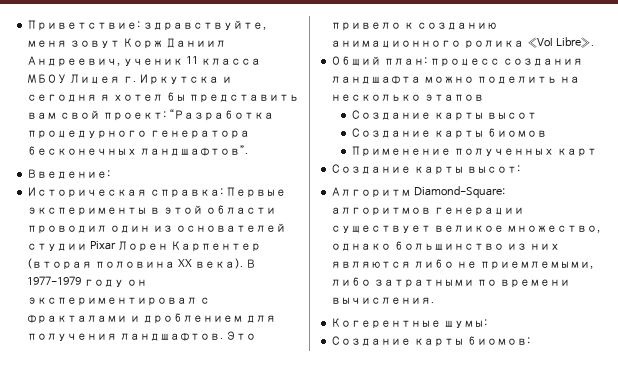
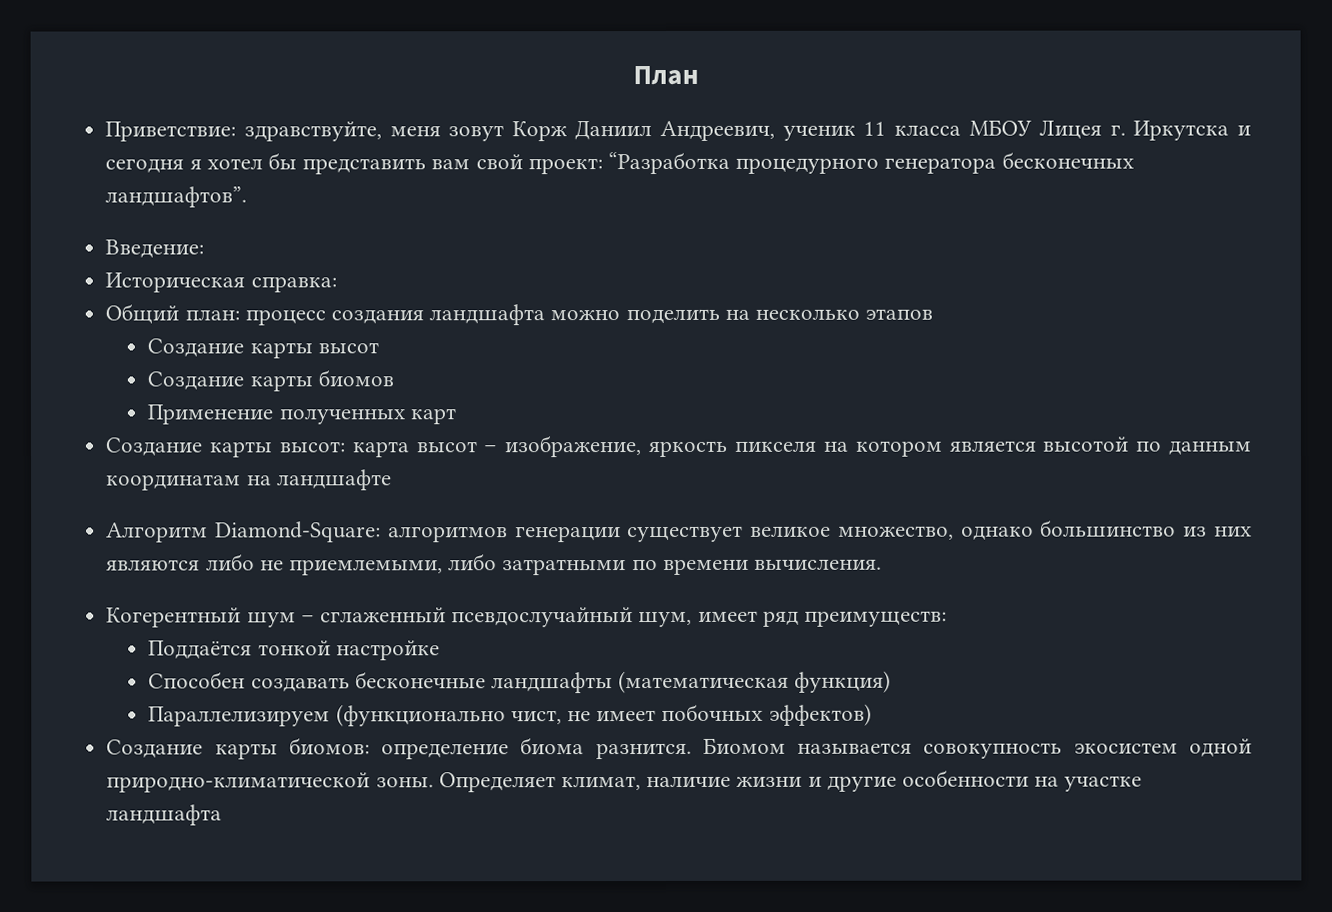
(27, 25) none -> [632,65,699,86] План //
[226,187,287,198] [27,205,277,216] [27,223,287,234] [27,241,262,252] [27,258,256,270] [27,276,148,287] [27,297,211,306] [27,313,277,324] [27,331,257,341] [331,22,498,31] [331,37,595,49] Первые эксперименты в этой области проводил один из основателей студии Pixar Лорен Карпентер (вторая половина XX века). В 1977-1979 году он экспериментировал с фракталами и дроблением для получения ландшафтов. Это привело к созданию анимационного ролика «Vol Libre». -> (337, 284) none
(521, 169) none -> [351,435,1251,458] [106,469,392,491] карта высот – изображение, яркость пикселя на котором является высотой по данным координатам на ландшафте
[331,318,488,329] [331,336,531,347] Когерентные шумы: // Создание карты биомов: -> [106,607,947,628] [148,640,440,661] [148,670,892,694] [148,703,872,727] [106,737,1252,760] [106,769,1143,793] [106,804,223,826] Когерентный шум – сглаженный псевдослучайный шум, имеет ряд преимуществ: // Поддаётся тонкой настройке // Способен создавать бесконечные ландшафты (математическая функция) // Параллелизируем (функционально чист, не имеет побочных эффектов) // Создание карты биомов: определение биома разнится. Биомом называется совокупность экосистем одной природно-климатической зоны. Определяет климат, наличие жизни и другие особенности на участке ландшафта

